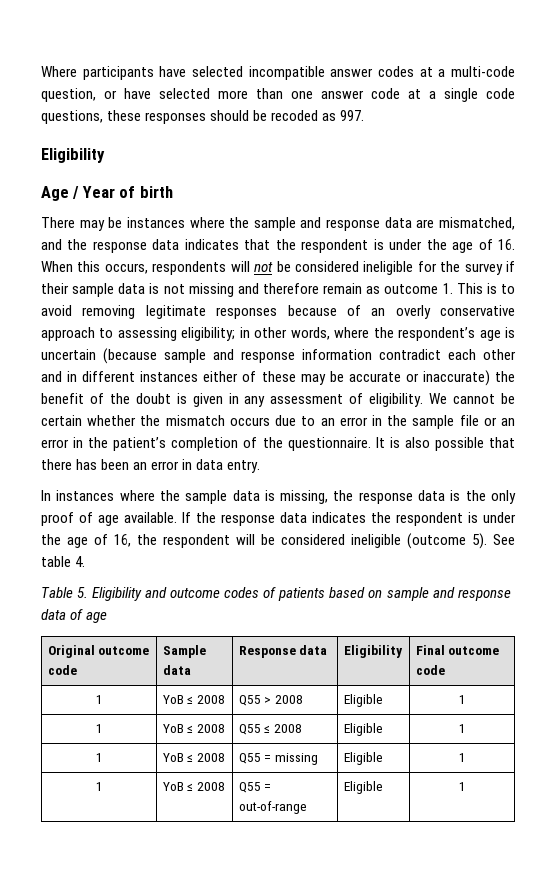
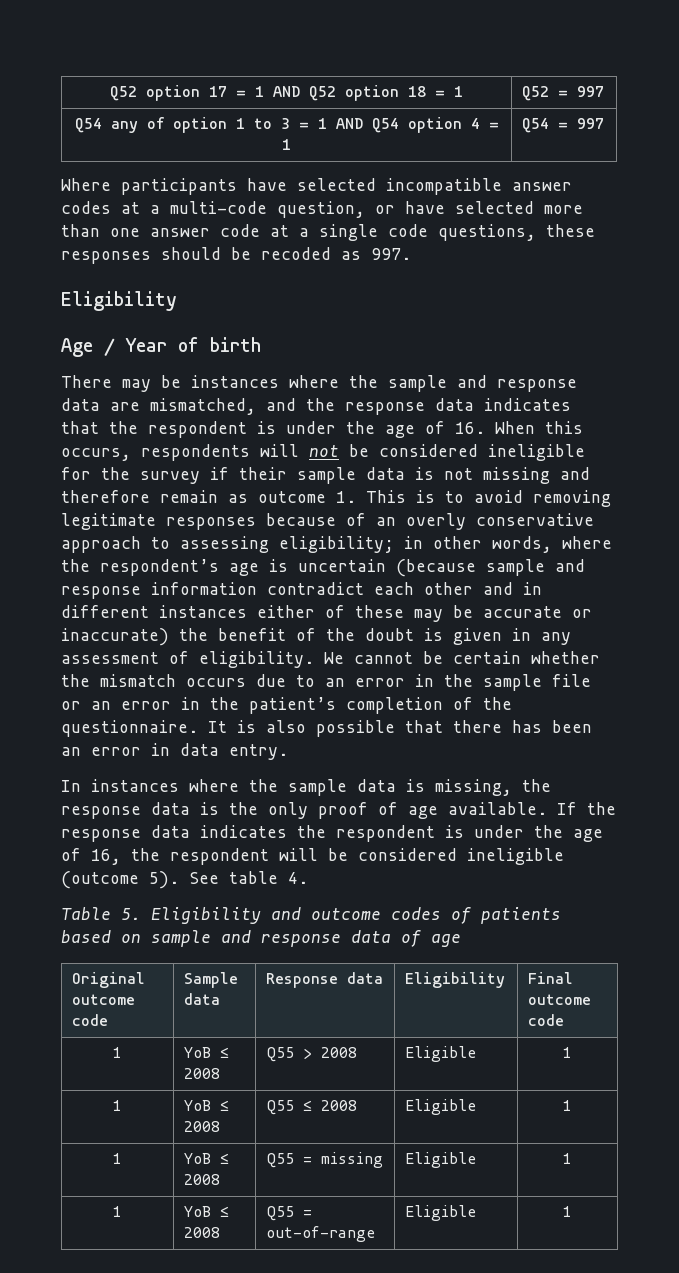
(41, 71) none -> [109,85,463,101] [521,86,604,101] [74,117,499,133] [282,139,291,150] [521,118,604,133] Q52 option 17 = 1 AND Q52 option 18 = 1 | Q52 = 997 // Q54 any of option 1 to 3 = 1 AND Q54 option 4 = 1 | Q54 = 997 //

